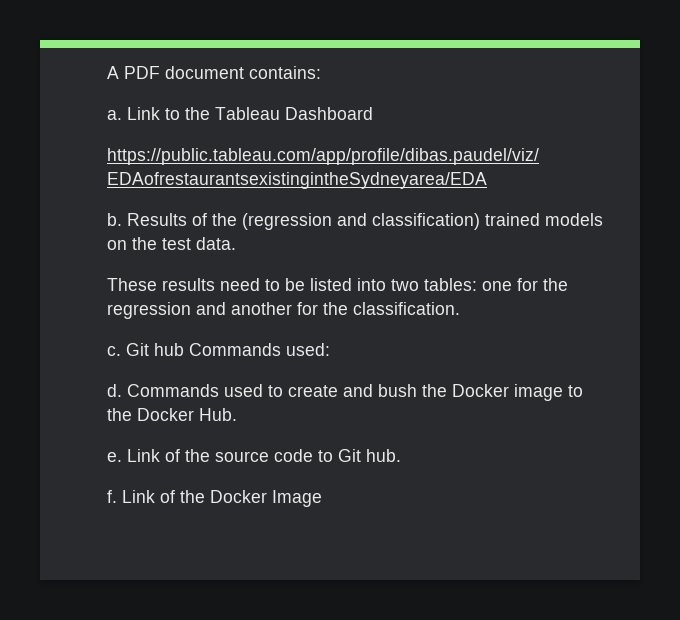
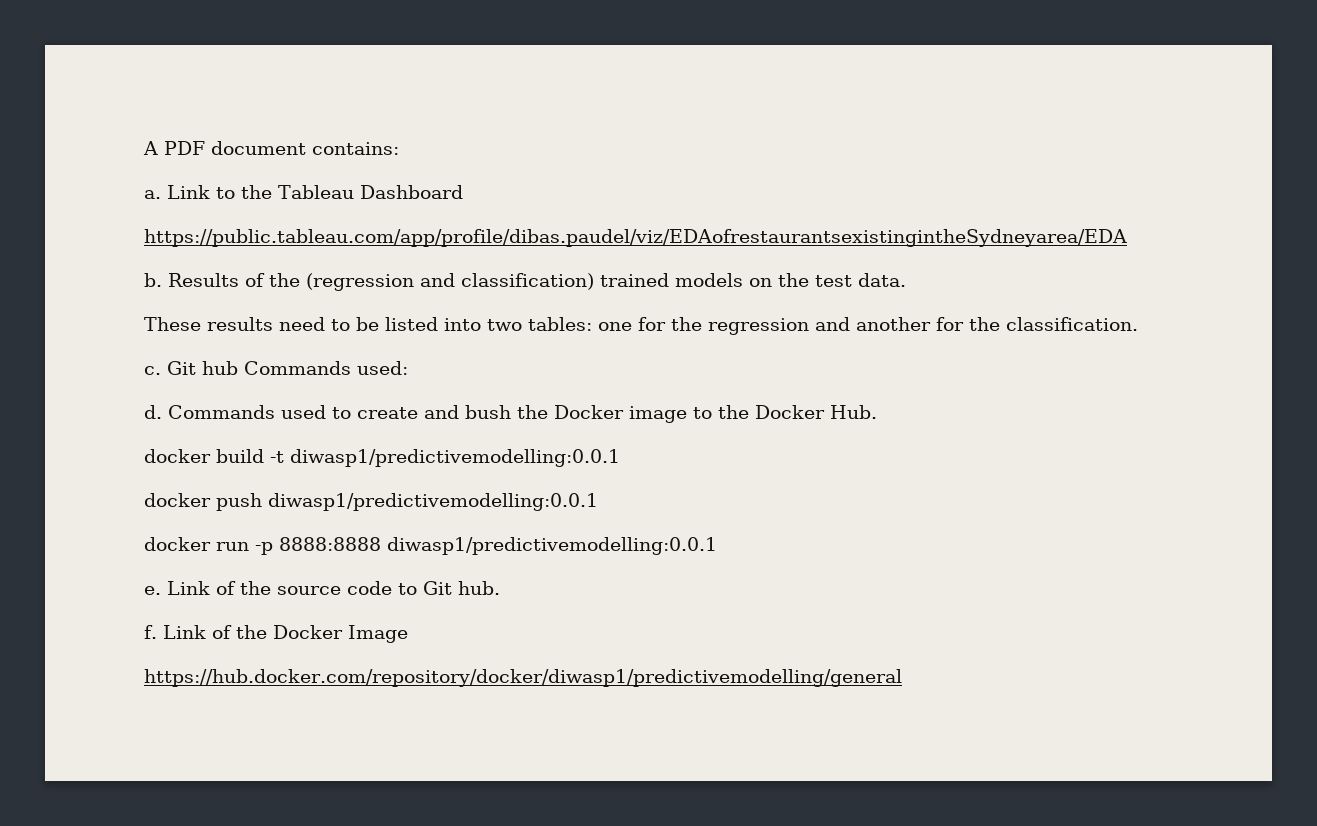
(237, 414) none -> [144,449,620,467] [144,493,598,511] [144,537,717,555] // docker build -t diwasp1/predictivemodelling:0.0.1 // docker push diwasp1/predictivemodelling:0.0.1 // docker run -p 8888:8888 diwasp1/predictivemodelling:0.0.1
(322, 498) none -> [144,669,902,687] // https://hub.docker.com/repository/docker/diwasp1/predictivemodelling/general

